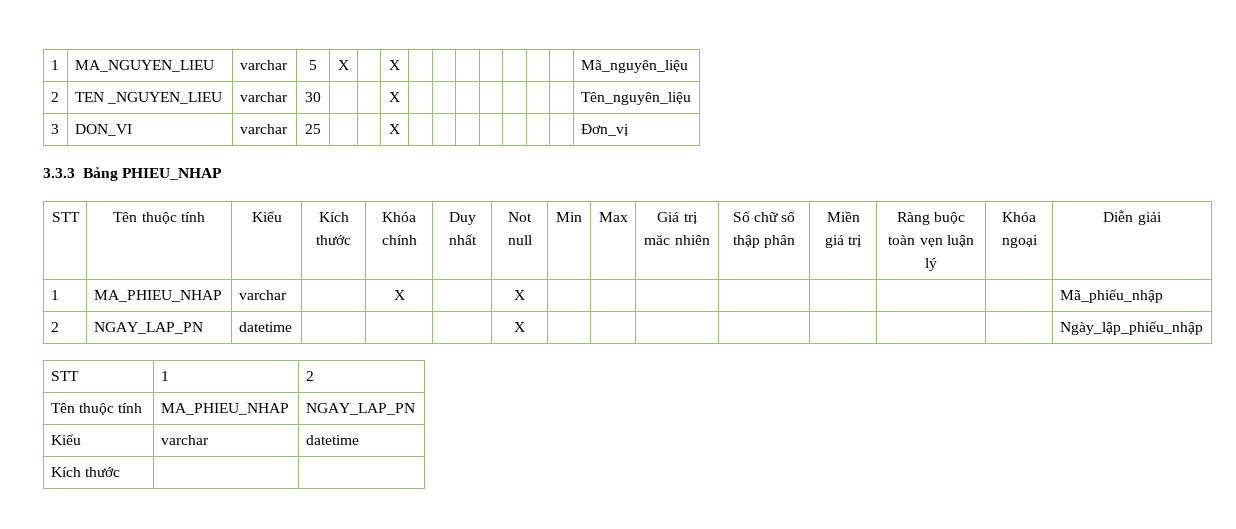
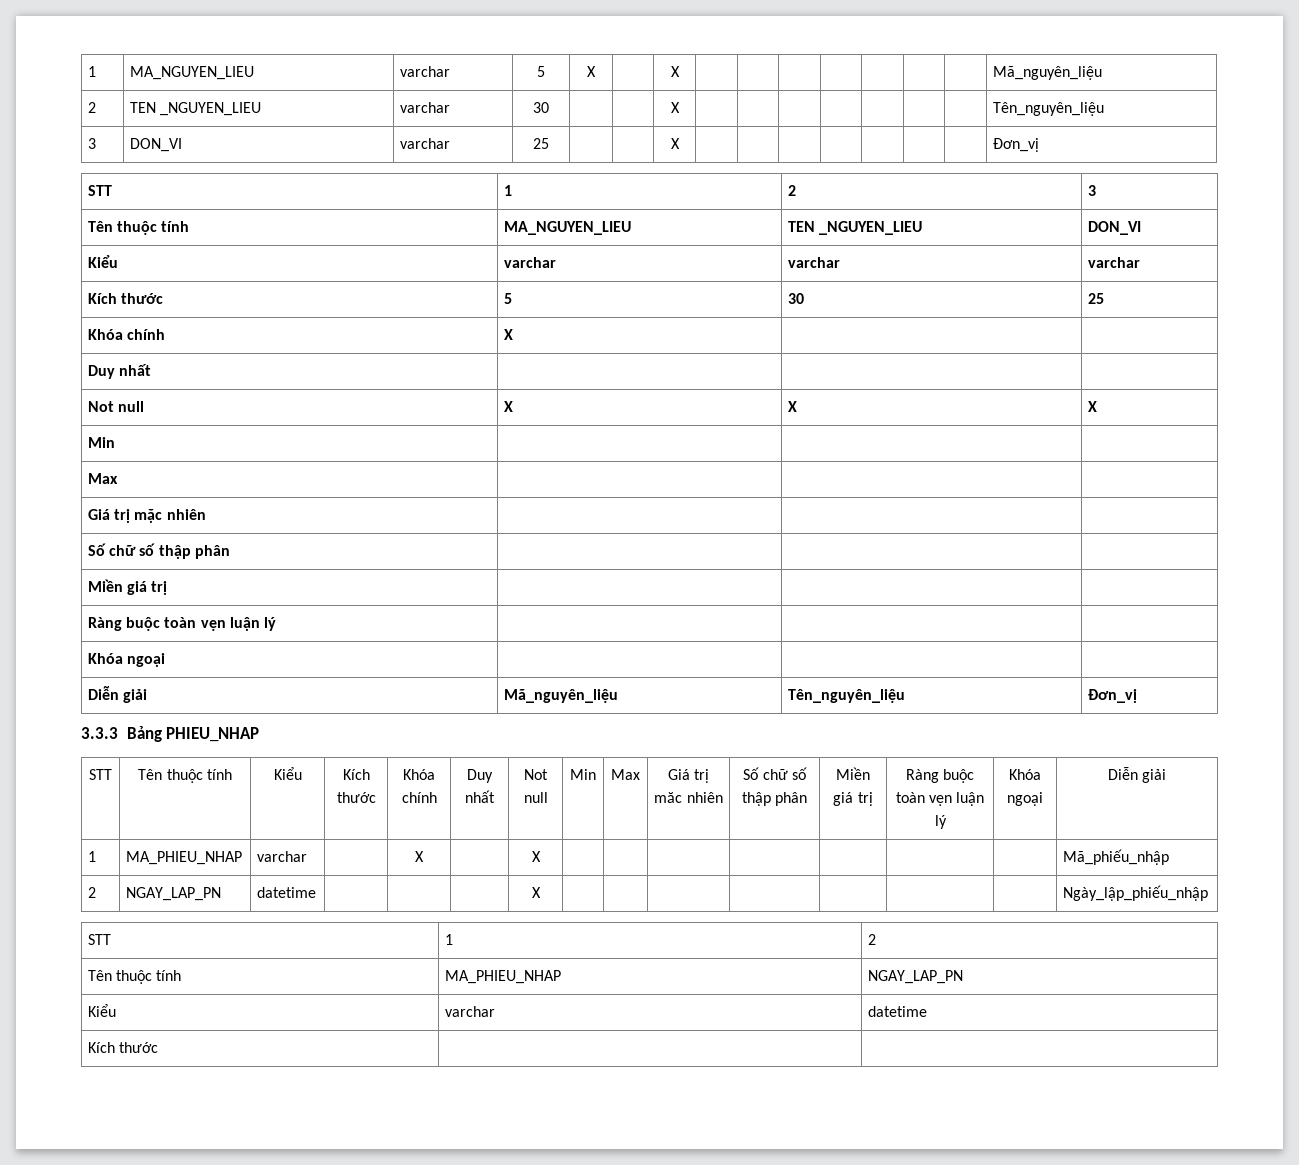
(629, 130) none -> [88,185,113,196] [504,185,513,196] [788,185,797,196] [1088,185,1097,196] [88,221,190,235] [504,221,632,235] [788,221,923,235] [1088,221,1142,235] [88,255,119,268] [504,257,557,268] [788,257,841,268] [1088,257,1141,268] [88,293,164,304] [504,293,513,304] [788,293,805,304] [1088,293,1105,304] [88,329,166,340] [504,329,514,340] [88,364,152,379] [88,401,145,412] [504,401,514,412] [788,401,798,412] [1088,401,1098,412] [88,437,116,448] [88,473,119,484] [88,509,206,523] [88,543,230,559] [88,579,168,595] [88,617,277,631] [88,653,166,667] [88,686,148,703] [504,689,619,703] [788,689,906,703] [1088,689,1138,703] // STT | 1 | 2 | 3 // Tên thuộc tính | MA_NGUYEN_LIEU | TEN _NGUYEN_LIEU | DON_VI // Kiểu | varchar | varchar | varchar // Kích thước | 5 | 30 | 25 // Khóa chính | X | | // Duy nhất | | | // Not null | X | X | X // Min | | | // Max | | | // Giá trị mặc nhiên | | | // Số chữ số thập phân | | | // Miền giá trị | | | // Ràng buộc toàn vẹn luận lý | | | // Khóa ngoại | | | // Diễn giải | Mã_nguyên_liệu | Tên_nguyên_liệu | Đơn_vị

